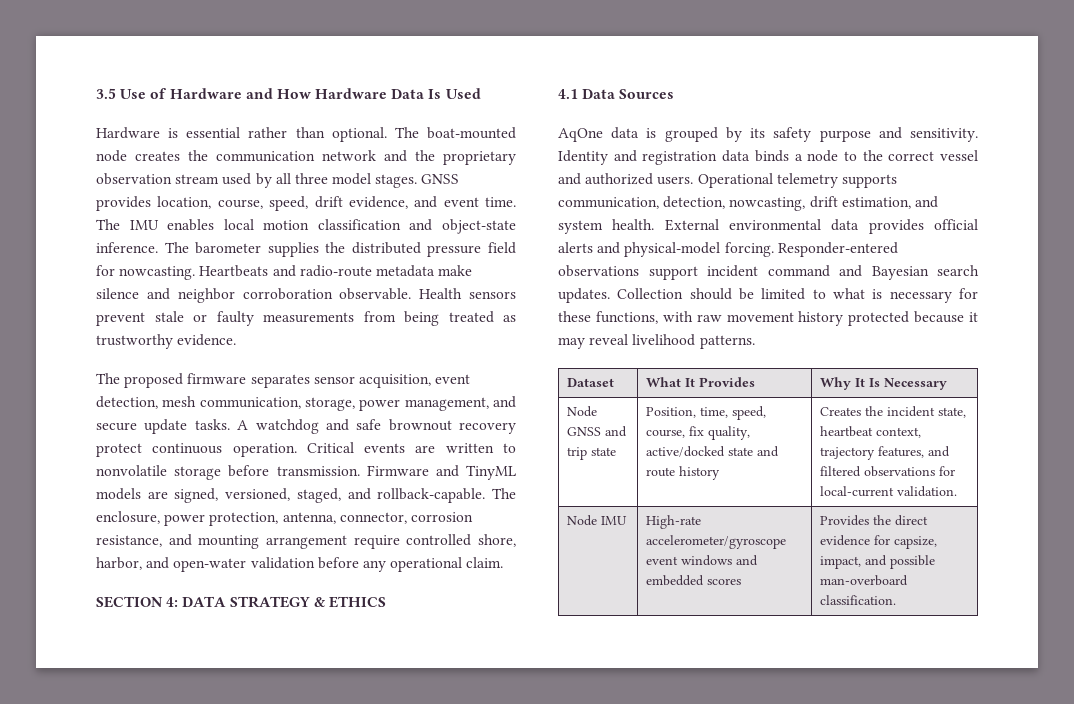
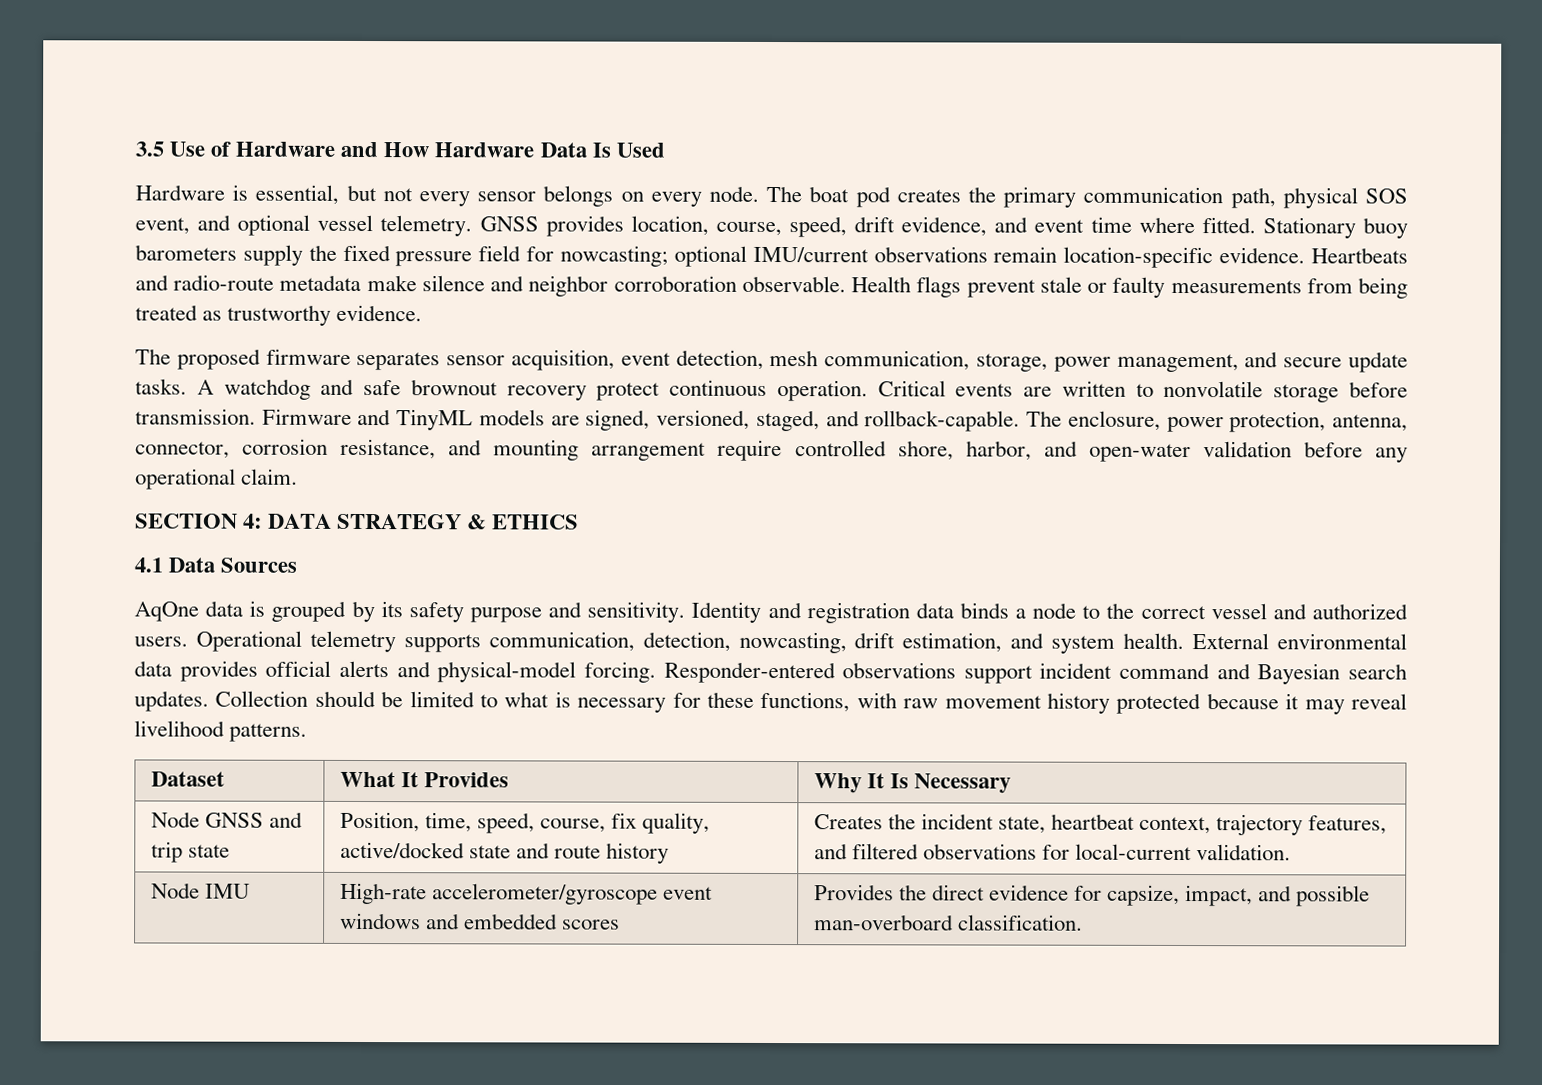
[186,127,516,142] [96,150,516,165] [96,173,418,188] essential rather than optional. The boat-mounted node creates the communication network and the proprietary observation stream used by all three model stages. -> [255,184,1409,209] [135,214,473,237] essential, but not every sensor belongs on every node. The boat pod creates the primary communication path, physical SOS event, and optional vessel telemetry.
[485,197,516,207] [96,219,516,234] [96,242,516,257] [96,265,196,280] time. The IMU enables local motion classification and object-state inference. The barometer supplies the distributed pressure field for nowcasting. -> [1090,216,1408,239] [135,244,1306,269] time where fitted. Stationary buoy barometers supply the fixed pressure field for nowcasting; optional IMU/current observations remain location-specific evidence.
[469,291,516,299] sensors -> [916,276,962,298] flags

